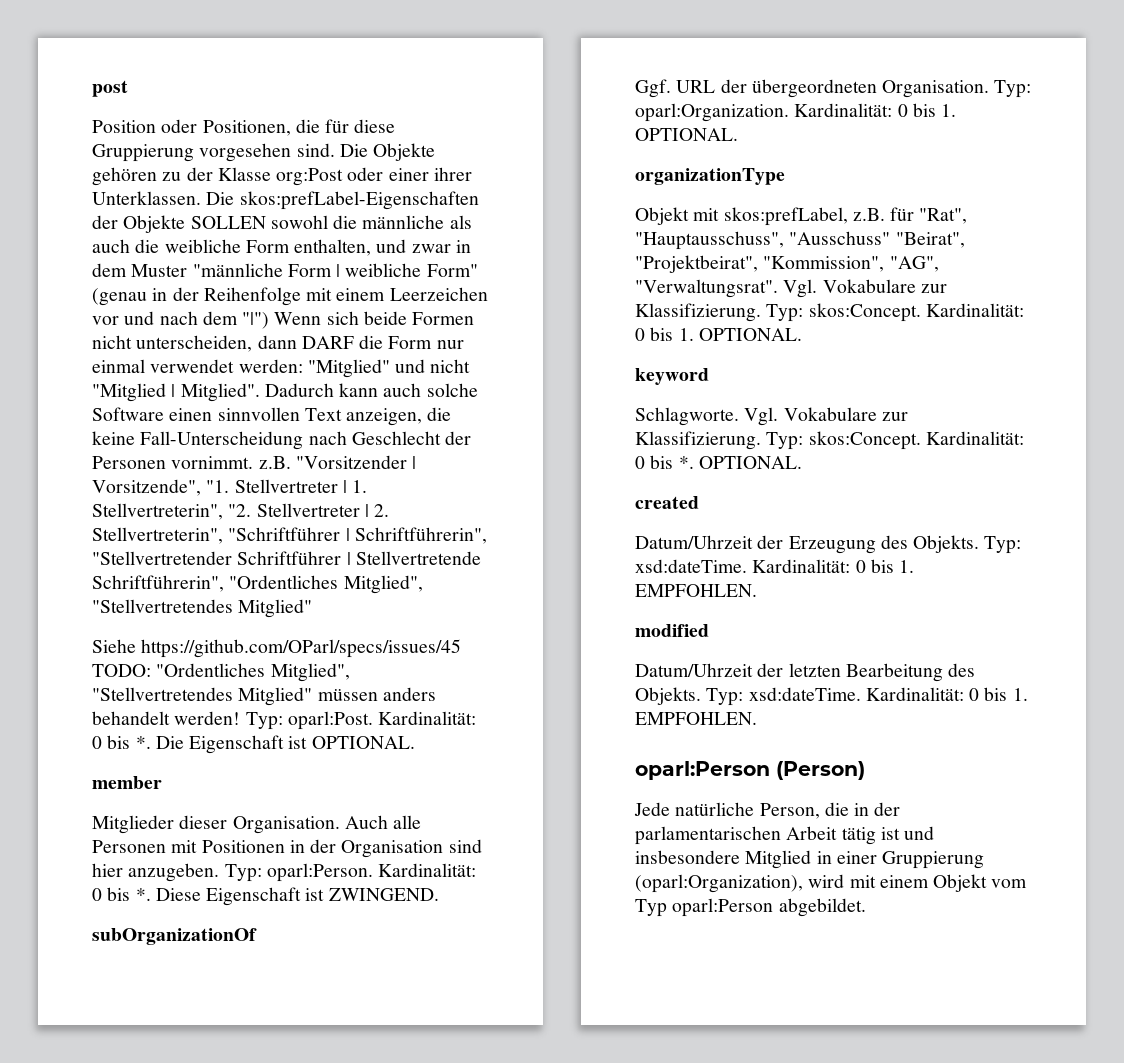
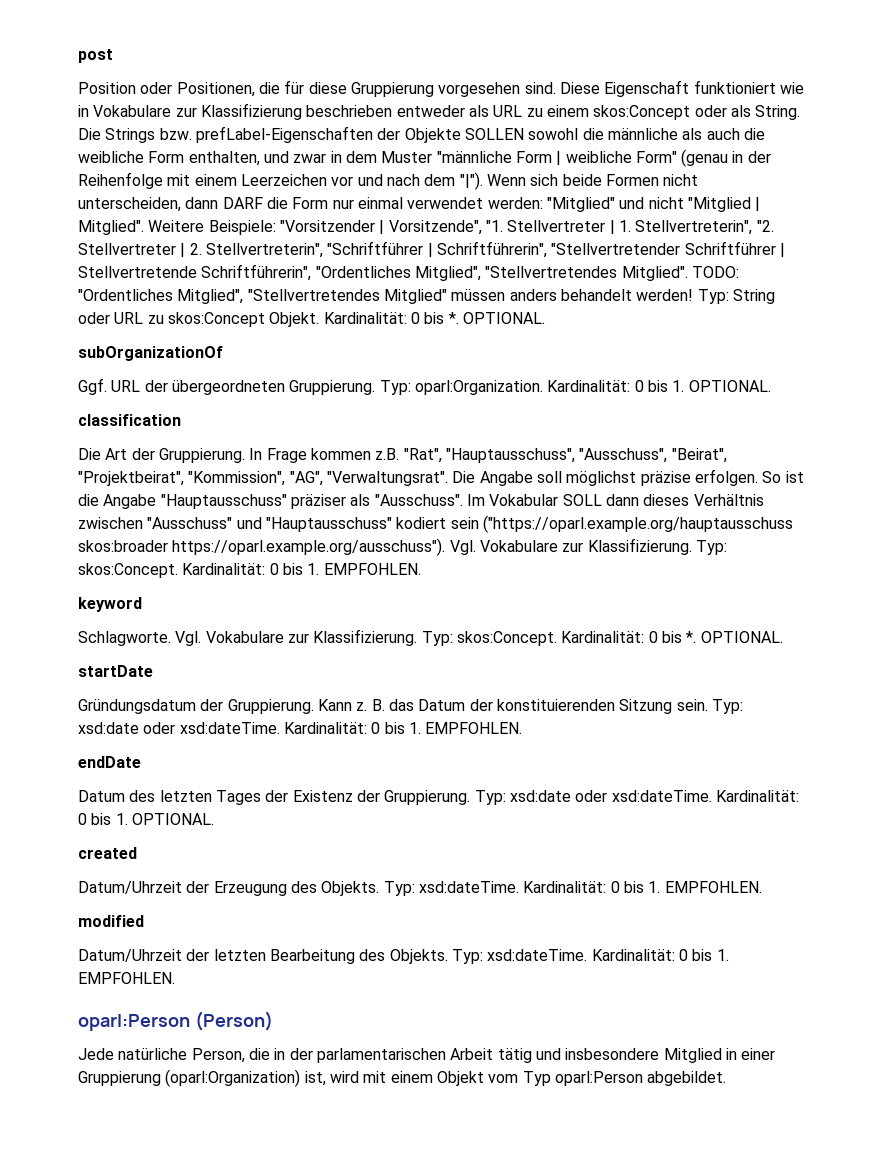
[339,143,436,161] [92,167,472,186] [92,191,479,210] Die Objekte gehören zu der Klasse org:Post oder einer ihrer Unterklassen. Die skos:prefLabel-Eigenschaften -> [559,80,804,97] [78,103,801,120] [78,126,373,143] Diese Eigenschaft funktioniert wie in Vokabulare zur Klassifizierung beschrieben entweder als URL zu einem skos:Concept oder als String. Die Strings bzw. prefLabel-Eigenschaften
[242,312,270,329] "|") -> [459,172,483,190] "|").
[264,383,478,397] [92,407,452,426] [92,431,472,450] [92,456,291,469] Dadurch kann auch solche Software einen sinnvollen Text anzeigen, die keine Fall-Unterscheidung nach Geschlecht der Personen vornimmt. z.B. -> [148,220,276,235] Weitere Beispiele:
[238,599,313,618] [92,639,462,658] Mitglied" // Siehe https://github.com/OParl/specs/issues/45 -> [621,266,688,281] Mitglied".
[287,711,477,730] [92,735,415,754] [92,776,162,789] [92,815,422,834] [92,839,482,858] [92,863,477,882] [92,887,439,906] oparl:Post. Kardinalität: 0 bis *. Die Eigenschaft ist OPTIONAL. // member // Mitglieder dieser Organisation. Auch alle Personen mit Positionen in der Organisation sind hier anzugeben. Typ: oparl:Person. Kardinalität: 0 bis *. Diese Eigenschaft ist ZWINGEND. -> [732,289,775,304] [78,312,545,327] String oder URL zu skos:Concept Objekt. Kardinalität: 0 bis *. OPTIONAL.
[882,80,990,98] Organisation. -> [289,380,376,395] Gruppierung.
[635,168,785,185] [635,207,915,226] organizationType // Objekt mit skos:prefLabel, z.B. für -> [78,414,181,426] [78,448,400,463] classification // Die Art der Gruppierung. In Frage kommen z.B.
[789,231,891,245] "Ausschuss" -> [579,448,668,463] "Ausschuss",
(778, 288) none -> [452,469,804,486] [78,494,764,509] [78,515,793,533] [78,538,446,556] Die Angabe soll möglichst präzise erfolgen. So ist die Angabe "Hauptausschuss" präziser als "Ausschuss". Im Vokabular SOLL dann dieses Verhältnis zwischen "Ausschuss" und "Hauptausschuss" kodiert sein ("https://oparl.example.org/hauptausschuss skos:broader https://oparl.example.org/ausschuss").
[698,328,802,341] OPTIONAL. -> [323,563,421,575] EMPFOHLEN.
(802, 462) none -> [78,665,153,677] [78,699,743,714] [78,722,523,734] [78,756,141,768] [78,790,799,805] [78,813,214,825] // startDate // Gründungsdatum der Gruppierung. Kann z. B. das Datum der konstituierenden Sitzung sein. Typ: xsd:date oder xsd:dateTime. Kardinalität: 0 bis 1. EMPFOHLEN. // endDate // Datum des letzten Tages der Existenz der Gruppierung. Typ: xsd:date oder xsd:dateTime. Kardinalität: 0 bis 1. OPTIONAL.
[880,827,900,840] ist -> (532, 1055) none
[635,874,803,893] (oparl:Organization), -> [165,1069,326,1087] (oparl:Organization) ist,

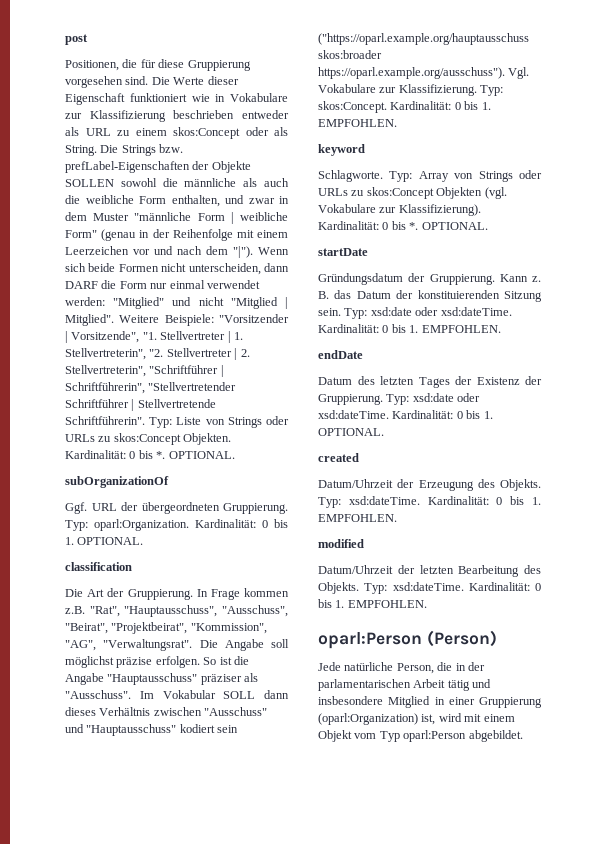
[78,82,173,94] Position oder -> (88, 39) none
[559,82,600,94] Diese -> [151,76,239,85] Die Werte dieser
[201,264,739,281] [78,289,775,304] [78,312,320,327] Schriftführerin", "Ordentliches Mitglied", "Stellvertretendes Mitglied". TODO: "Ordentliches Mitglied", "Stellvertretendes Mitglied" müssen anders behandelt werden! Typ: String oder URL zu skos:Concept Objekt. -> [65,416,289,428] [65,433,232,445] Schriftführerin". Typ: Liste von Strings oder URLs zu skos:Concept Objekten.
[175,629,557,646] Vgl. Vokabulare zur Klassifizierung. Typ: skos:Concept. -> [389,170,542,182] [318,187,507,199] [318,204,481,216] Typ: Array von Strings oder URLs zu skos:Concept Objekten (vgl. Vokabulare zur Klassifizierung).

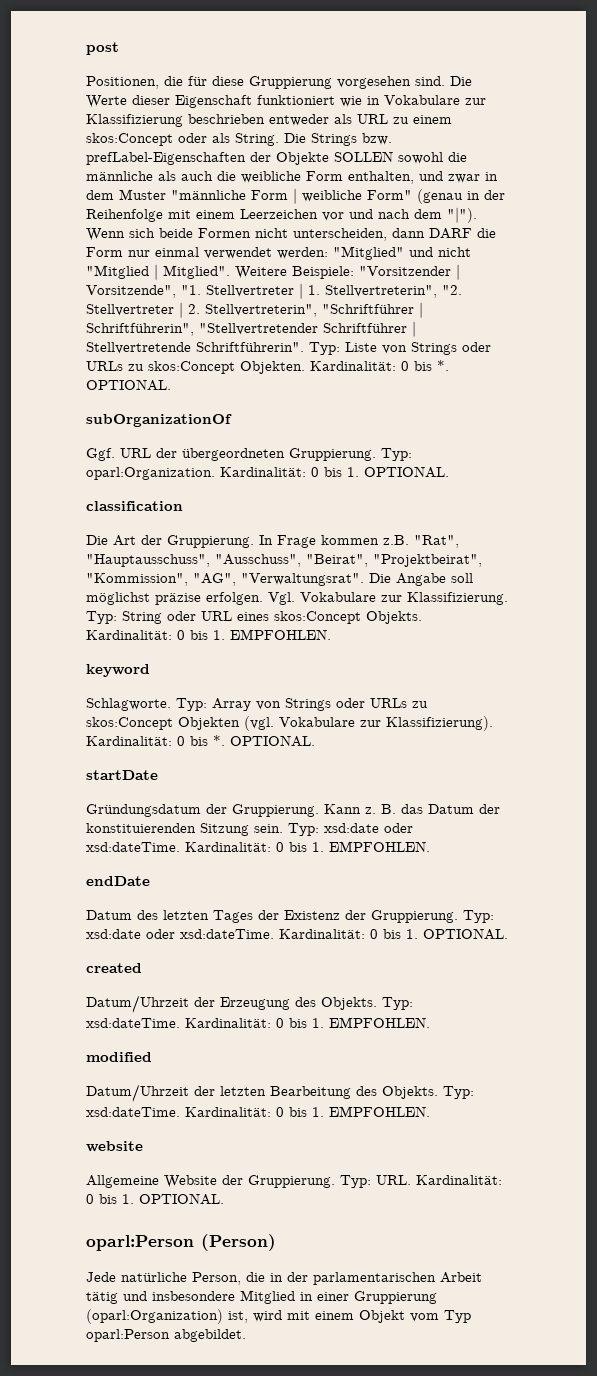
[203,656,249,665] [65,673,259,685] [65,690,289,699] [65,707,268,716] [65,724,239,736] [318,33,529,45] [318,50,382,59] [318,67,505,79] So ist die Angabe "Hauptausschuss" präziser als "Ausschuss". Im Vokabular SOLL dann dieses Verhältnis zwischen "Ausschuss" und "Hauptausschuss" kodiert sein ("https://oparl.example.org/hauptausschuss skos:broader https://oparl.example.org/ausschuss"). -> (263, 598) none
[318,101,387,113] skos:Concept. -> [122,611,422,624] String oder URL eines skos:Concept Objekts.
(427, 604) none -> [86,1141,143,1152] [86,1175,502,1188] [86,1193,224,1205] // website // Allgemeine Website der Gruppierung. Typ: URL. Kardinalität: 0 bis 1. OPTIONAL.

